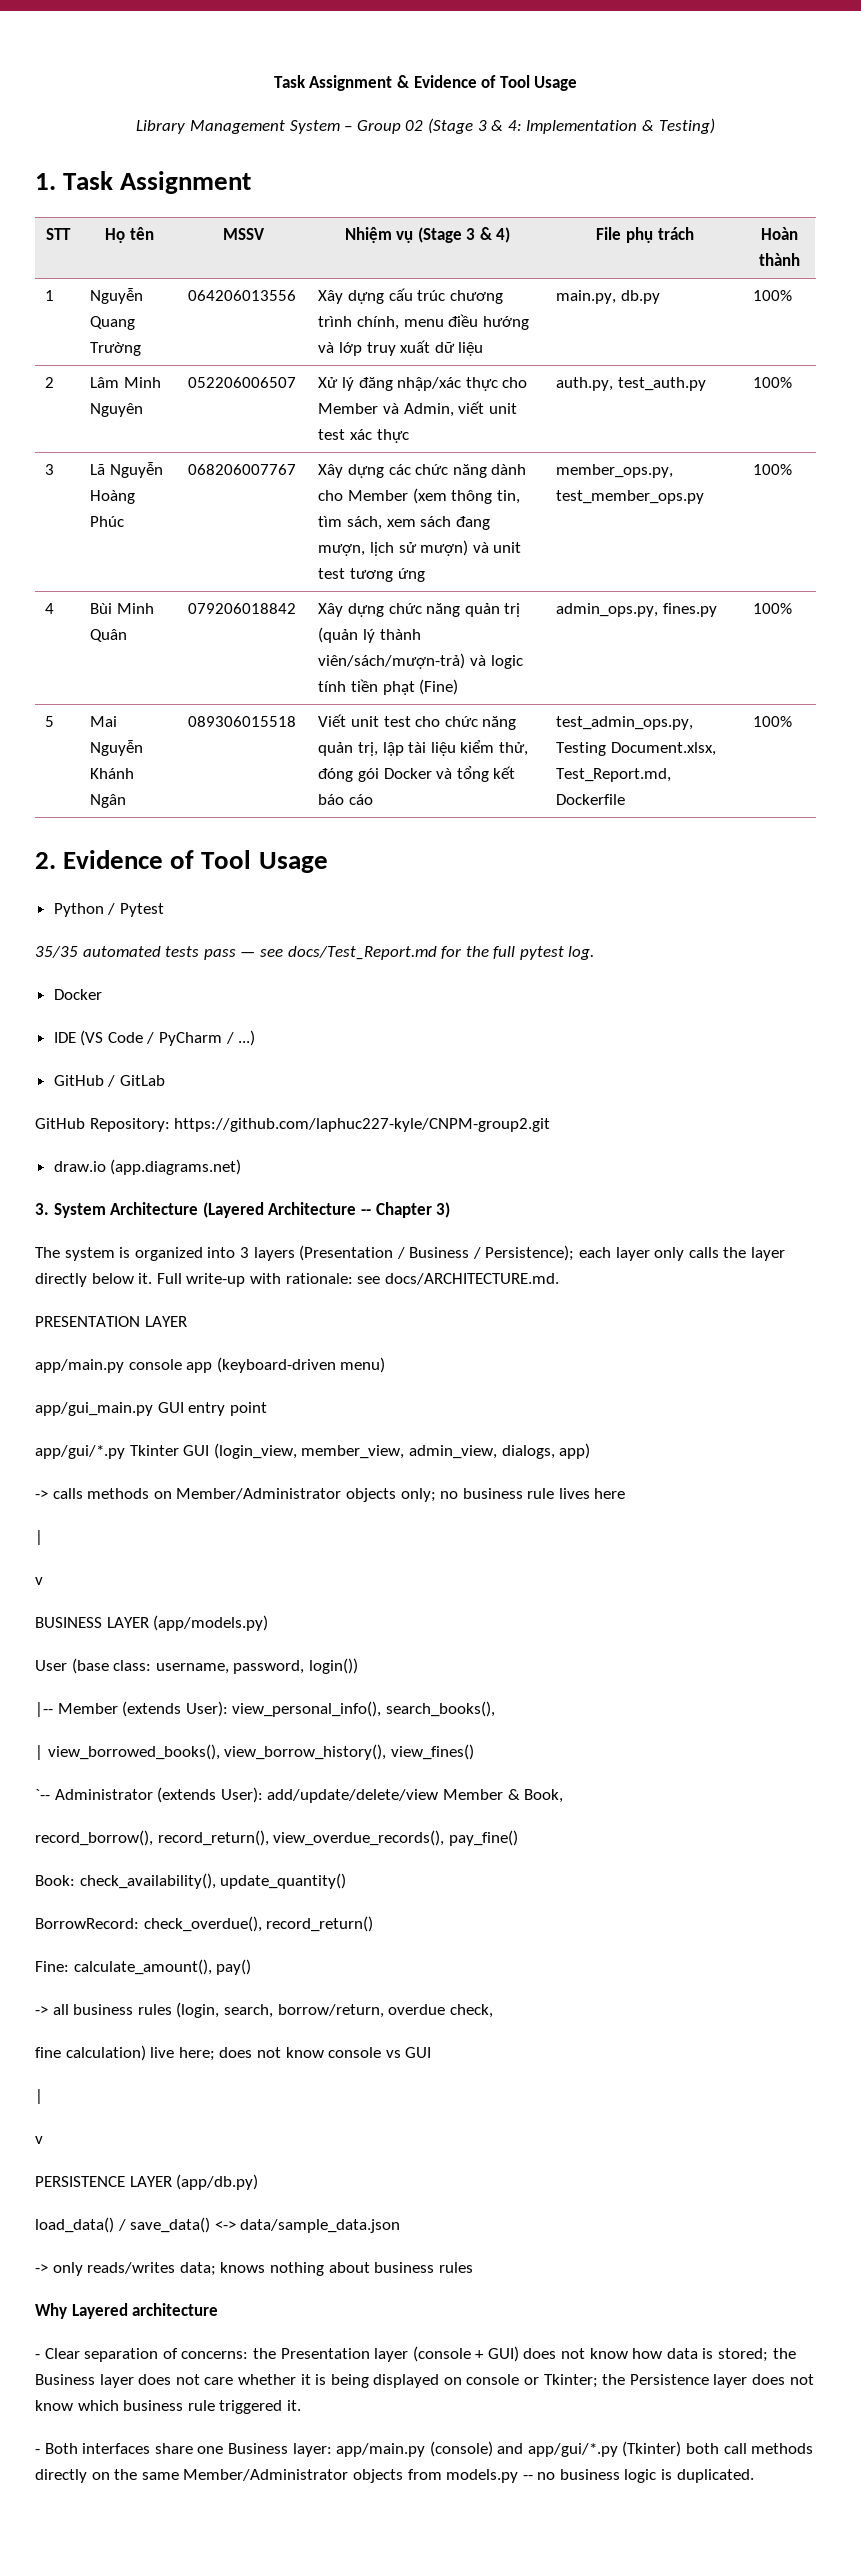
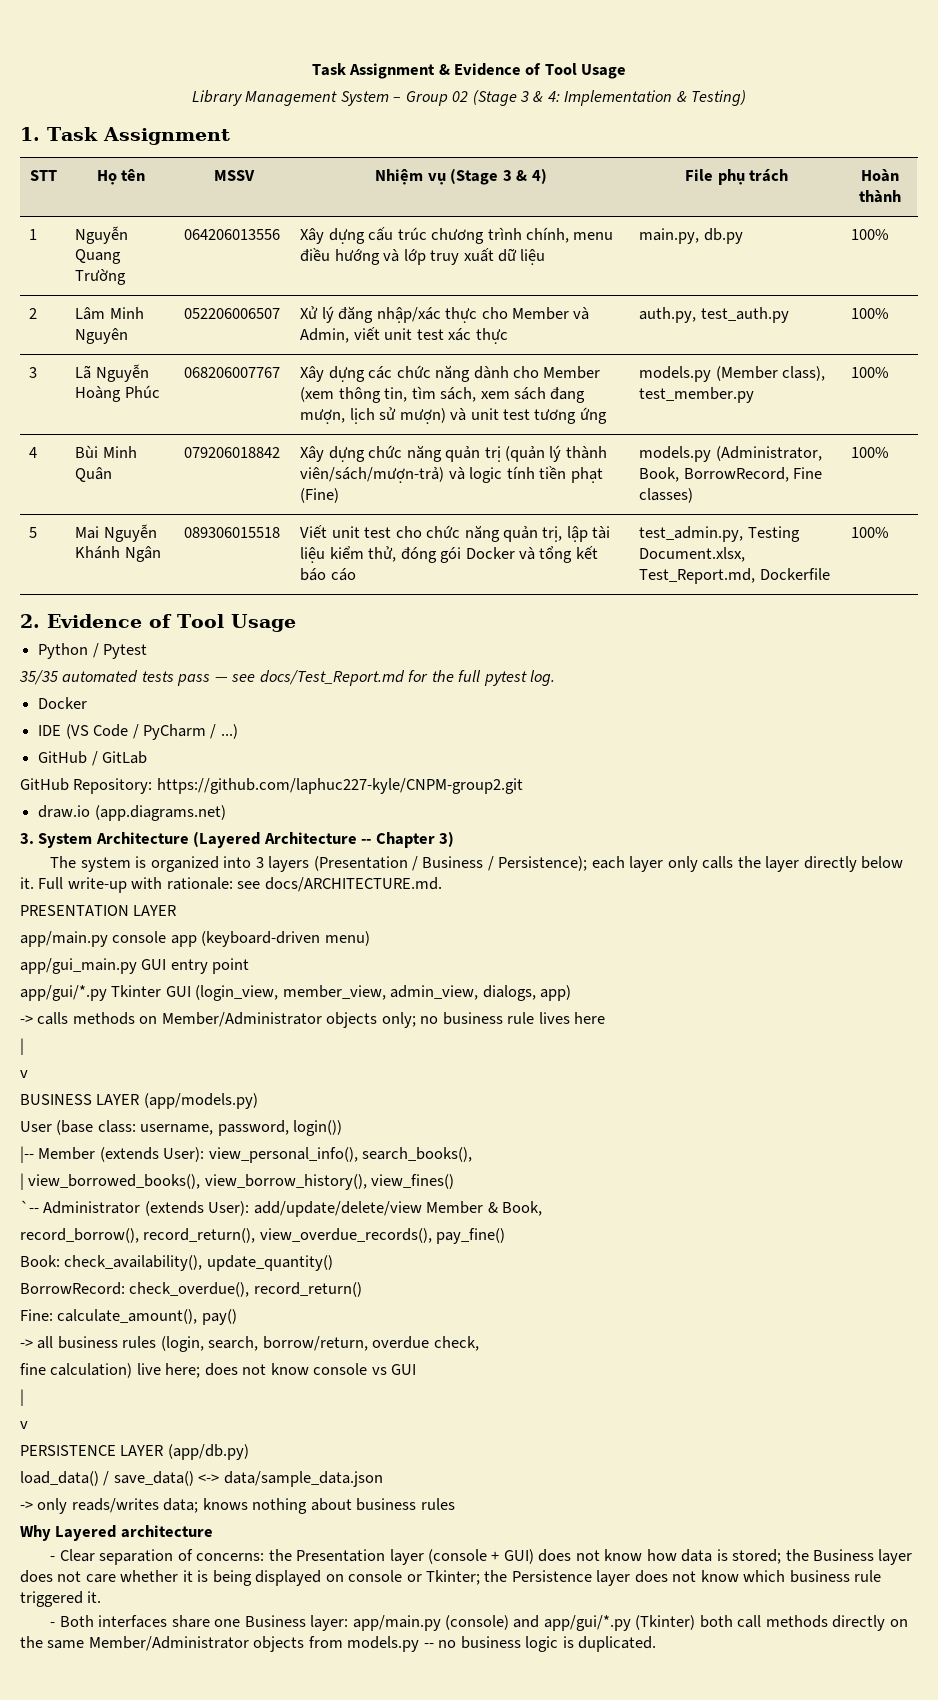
[556,464,674,478] [556,490,705,504] member_ops.py, test_member_ops.py -> [639,366,826,382] [639,387,755,403] models.py (Member class), test_member.py
[556,603,718,617] admin_ops.py, fines.py -> [639,446,822,462] [639,467,823,482] [639,488,694,503] models.py (Administrator, Book, BorrowRecord, Fine classes)
[556,716,694,730] test_admin_ops.py, -> [639,526,744,542] test_admin.py,

